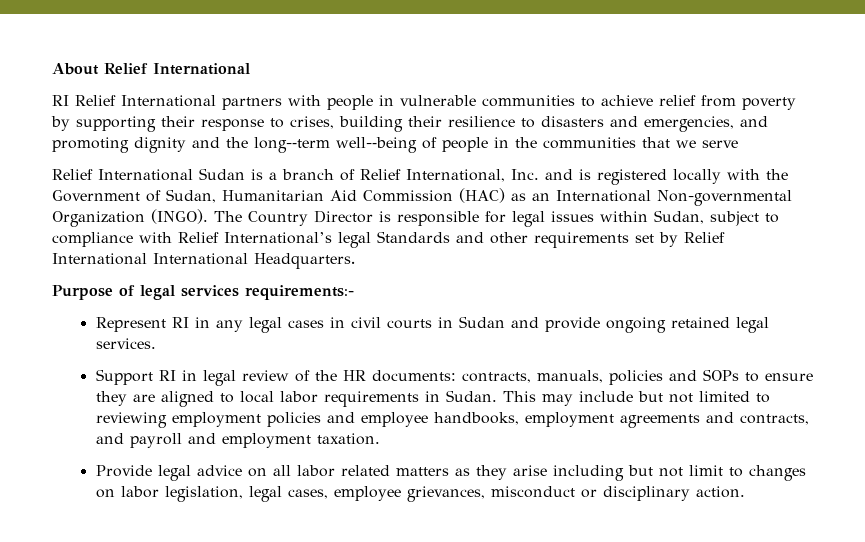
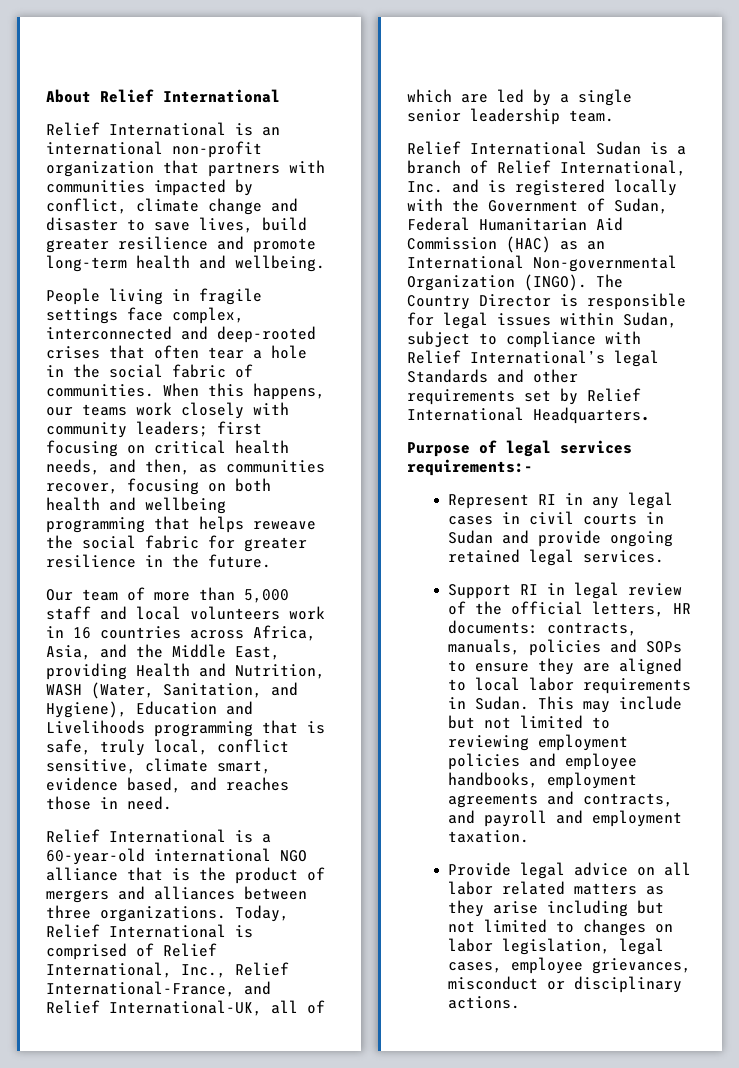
[52,95,796,110] [51,116,768,132] [52,137,738,153] RI Relief International partners with people in vulnerable communities to achieve relief from poverty by supporting their response to crises, building their resilience to disasters and emergencies, and promoting dignity and the long-‐term well-‐being of people in the communities that we serve -> [46,122,280,136] [46,141,262,158] [46,160,325,177] [46,179,253,196] [46,198,298,215] [46,217,307,233] [46,236,316,253] [46,255,325,272] [46,288,262,305] [46,307,244,324] [46,326,316,343] [46,345,307,359] [46,364,253,378] [46,383,325,400] [46,402,289,419] [46,421,262,438] [46,440,289,457] [46,459,325,475] [46,478,271,495] [46,497,226,514] [46,516,316,533] [46,535,307,552] [46,554,271,568] [46,587,289,603] [46,606,325,620] [46,625,316,641] [46,644,280,660] [46,663,325,680] [46,682,298,699] [46,701,253,718] [46,720,325,737] [46,739,289,756] [46,758,271,774] [46,777,289,793] [46,796,172,810] [46,829,271,843] [46,848,307,865] [46,867,325,884] [46,886,307,903] [46,905,289,922] [46,924,253,938] [46,943,217,960] [46,962,289,978] [46,981,271,997] [46,1000,325,1016] [407,89,632,106] [407,108,614,125] Relief International is an international non-profit organization that partners with communities impacted by conflict, climate change and disaster to save lives, build greater resilience and promote long-term health and wellbeing. // People living in fragile settings face complex, interconnected and deep-rooted crises that often tear a hole in the social fabric of communities. When this happens, our teams work closely with community leaders; first focusing on critical health needs, and then, as communities recover, focusing on both health and wellbeing programming that helps reweave the social fabric for greater resilience in the future. // Our team of more than 5,000 staff and local volunteers work in 16 countries across Africa, Asia, and the Middle East, providing Health and Nutrition, WASH (Water, Sanitation, and Hygiene), Education and Livelihoods programming that is safe, truly local, conflict sensitive, climate smart, evidence based, and reaches those in need. // Relief International is a 60-year-old international NGO alliance that is the product of mergers and alliances between three organizations. Today, Relief International is comprised of Relief International, Inc., Relief International-France, and Relief International-UK, all of which are led by a single senior leadership team.
(216, 196) none -> [407,217,470,231] Federal
[153,253,248,265] International -> (524, 414) none
(337, 375) none -> [510,601,664,617] official letters,
[688,465,723,476] limit -> [483,919,547,933] limited
[695,486,745,498] action. -> [447,996,520,1009] actions.

